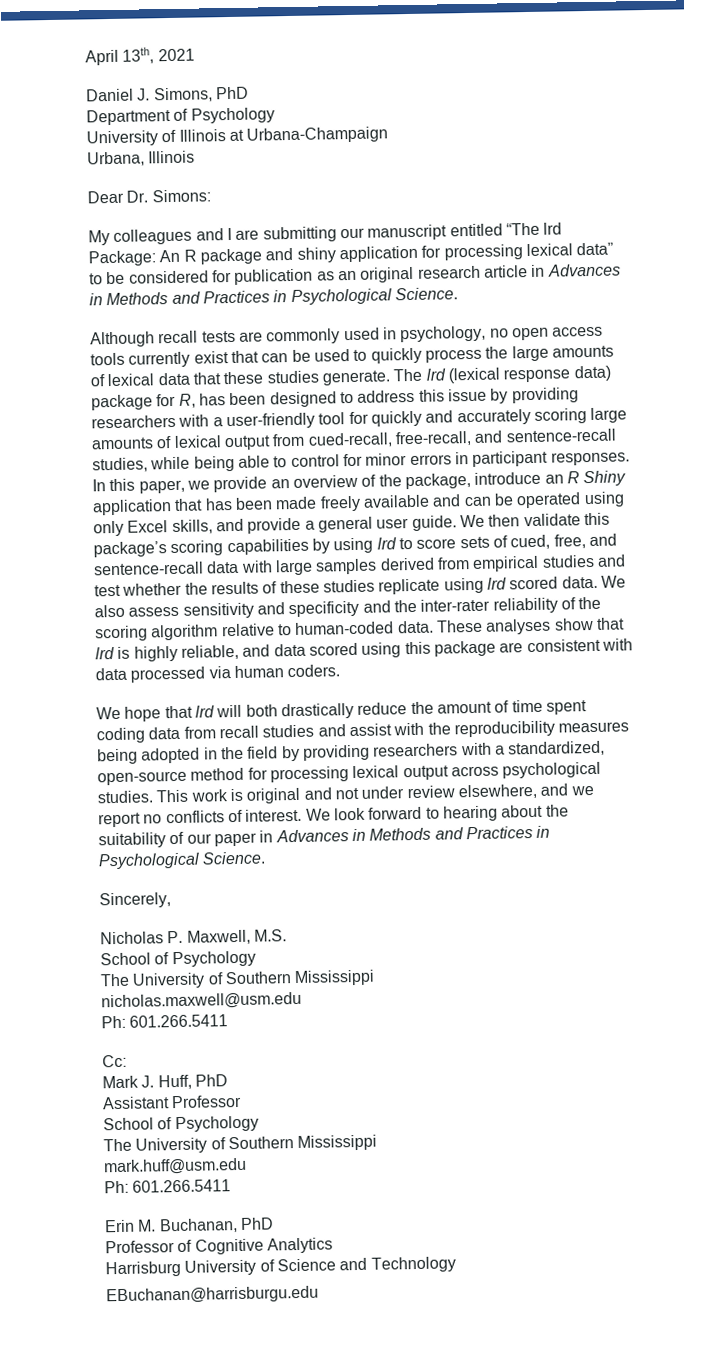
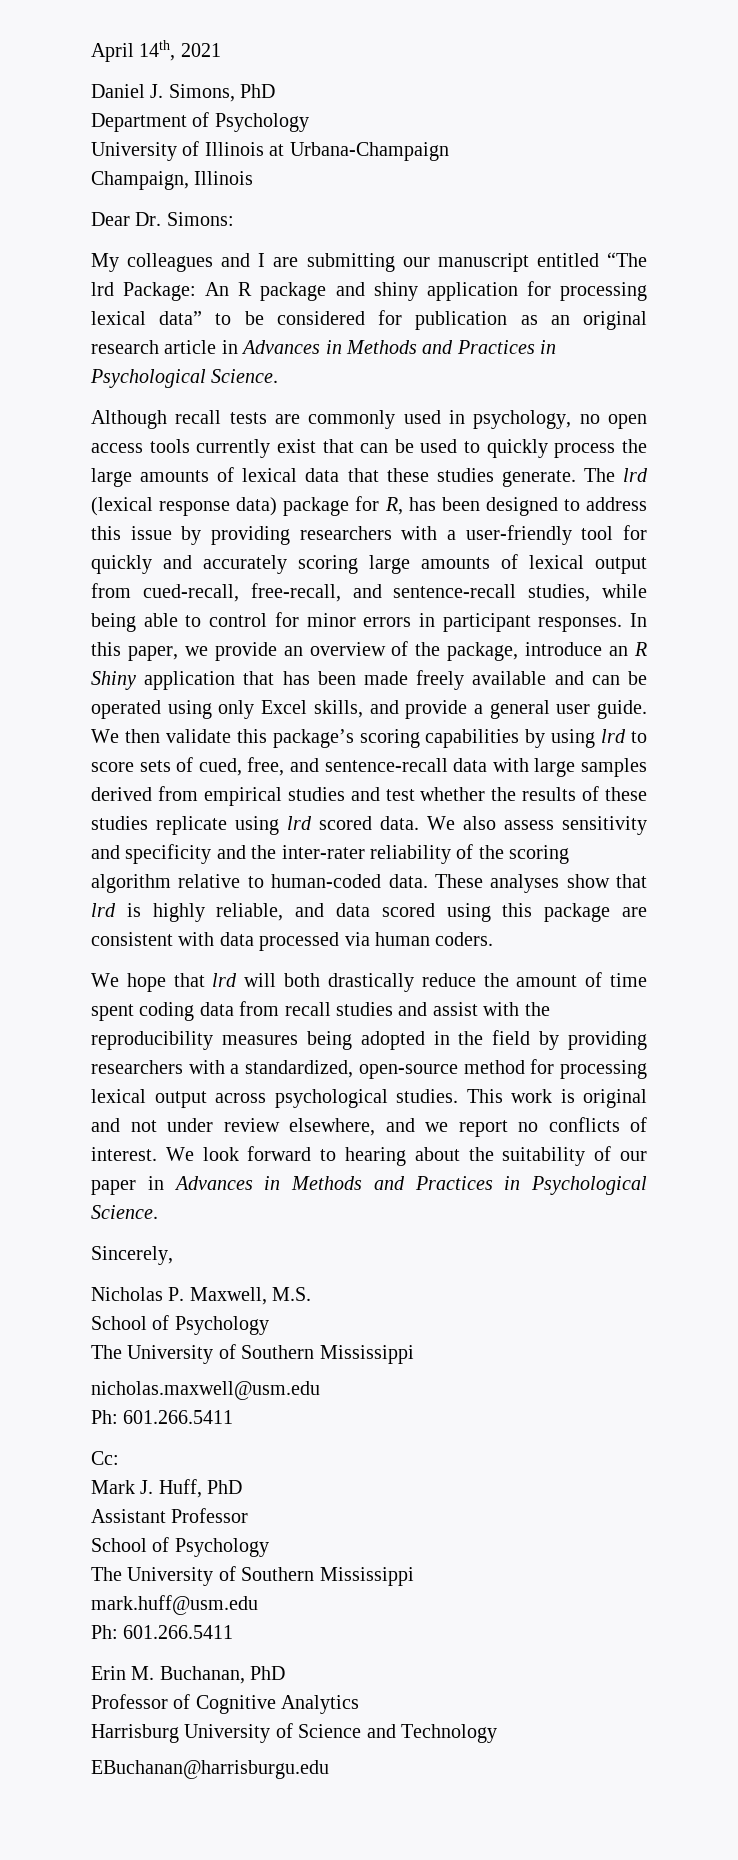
[122,47,155,64] 13th, -> [139,40,176,61] 14th,
[87,151,145,167] Urbana, -> [91,171,189,190] Champaign,

